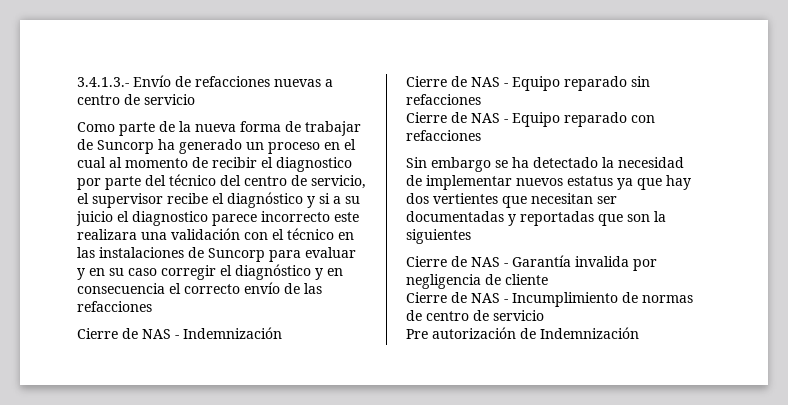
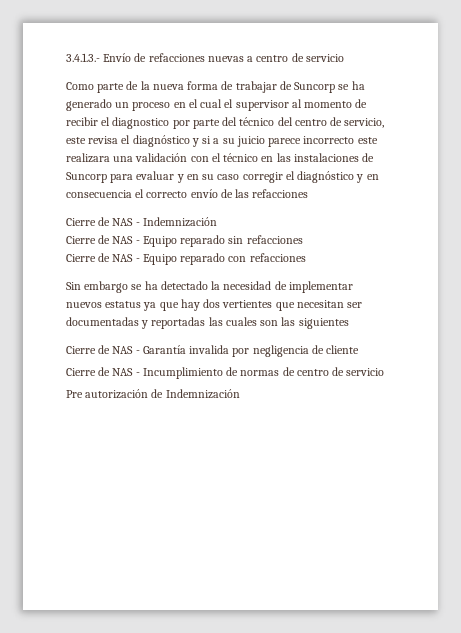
(154, 147) none -> [338,84,350,90] se
(106, 162) none -> [224,99,289,111] el supervisor
[77,193,208,208] el supervisor recibe -> [66,136,119,144] este revisa
[117,211,208,226] el diagnostico -> (265, 141) none
[598,211,666,226] que son la -> [208,317,296,326] las cuales son las

